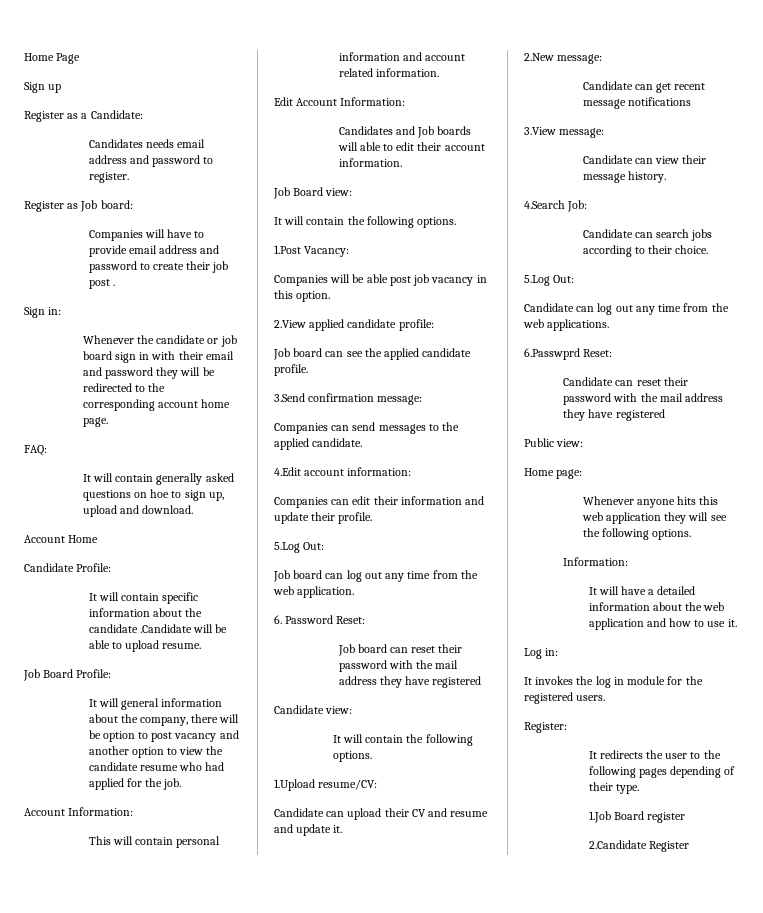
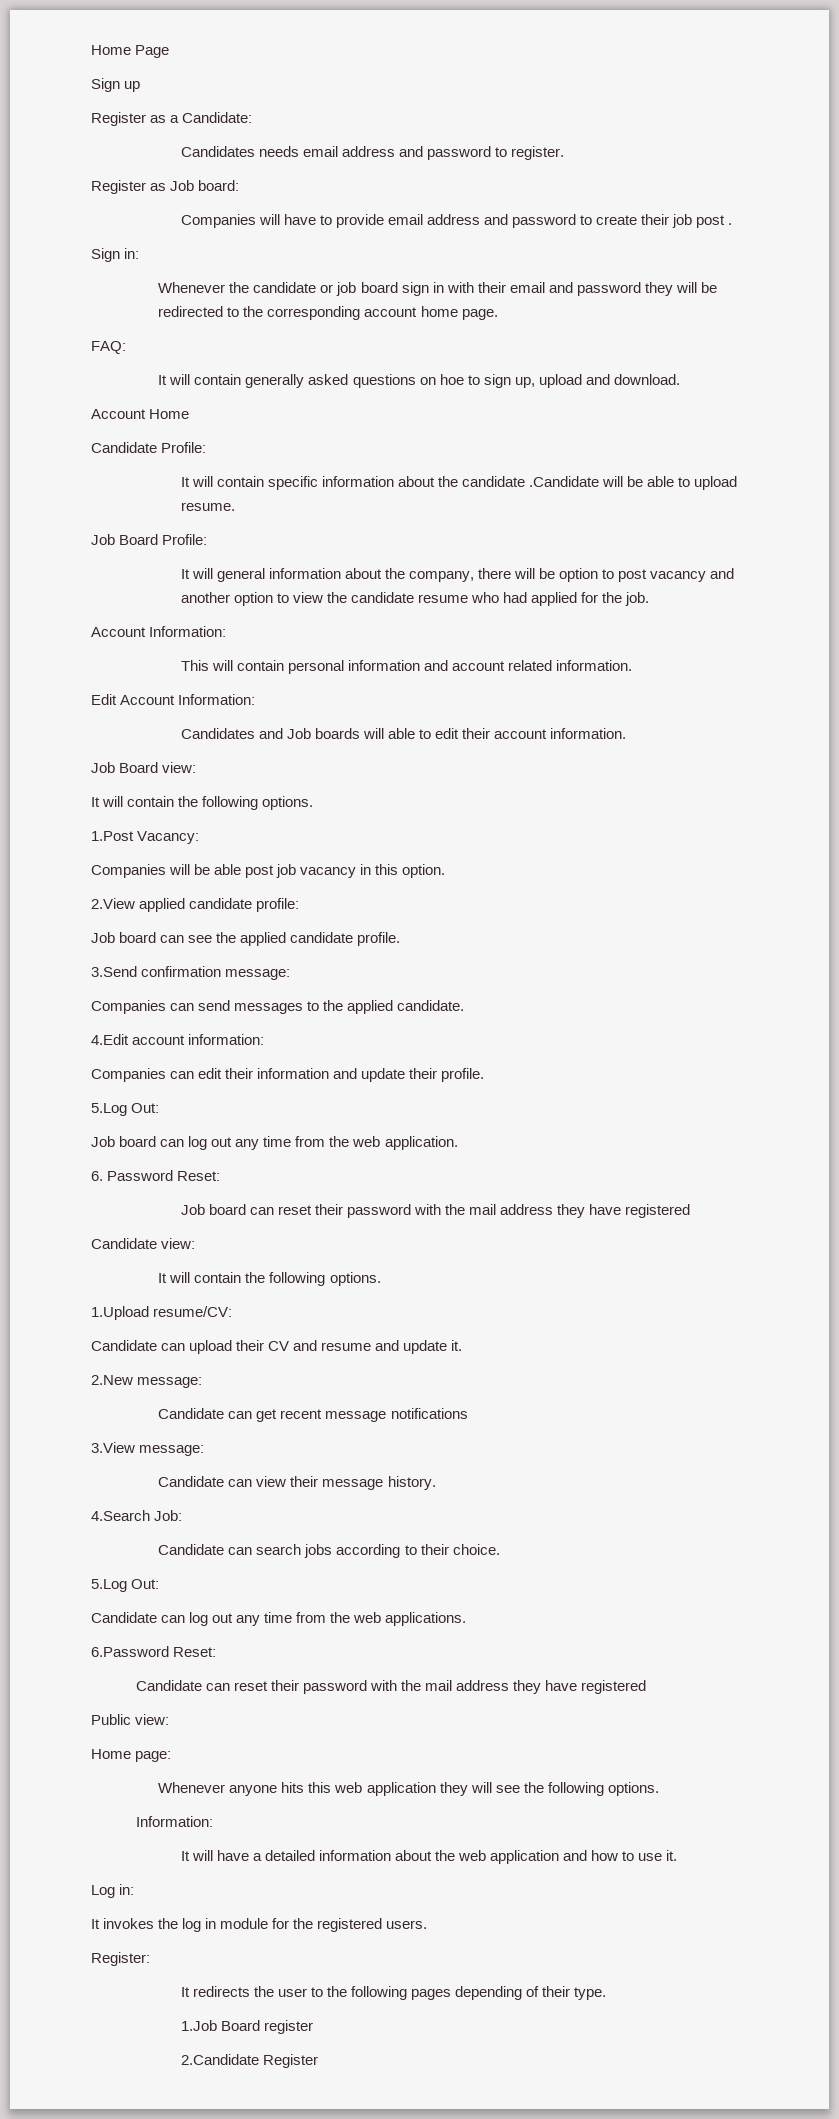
[524,348,580,360] 6.Passwprd -> [91,1646,169,1657] 6.Password

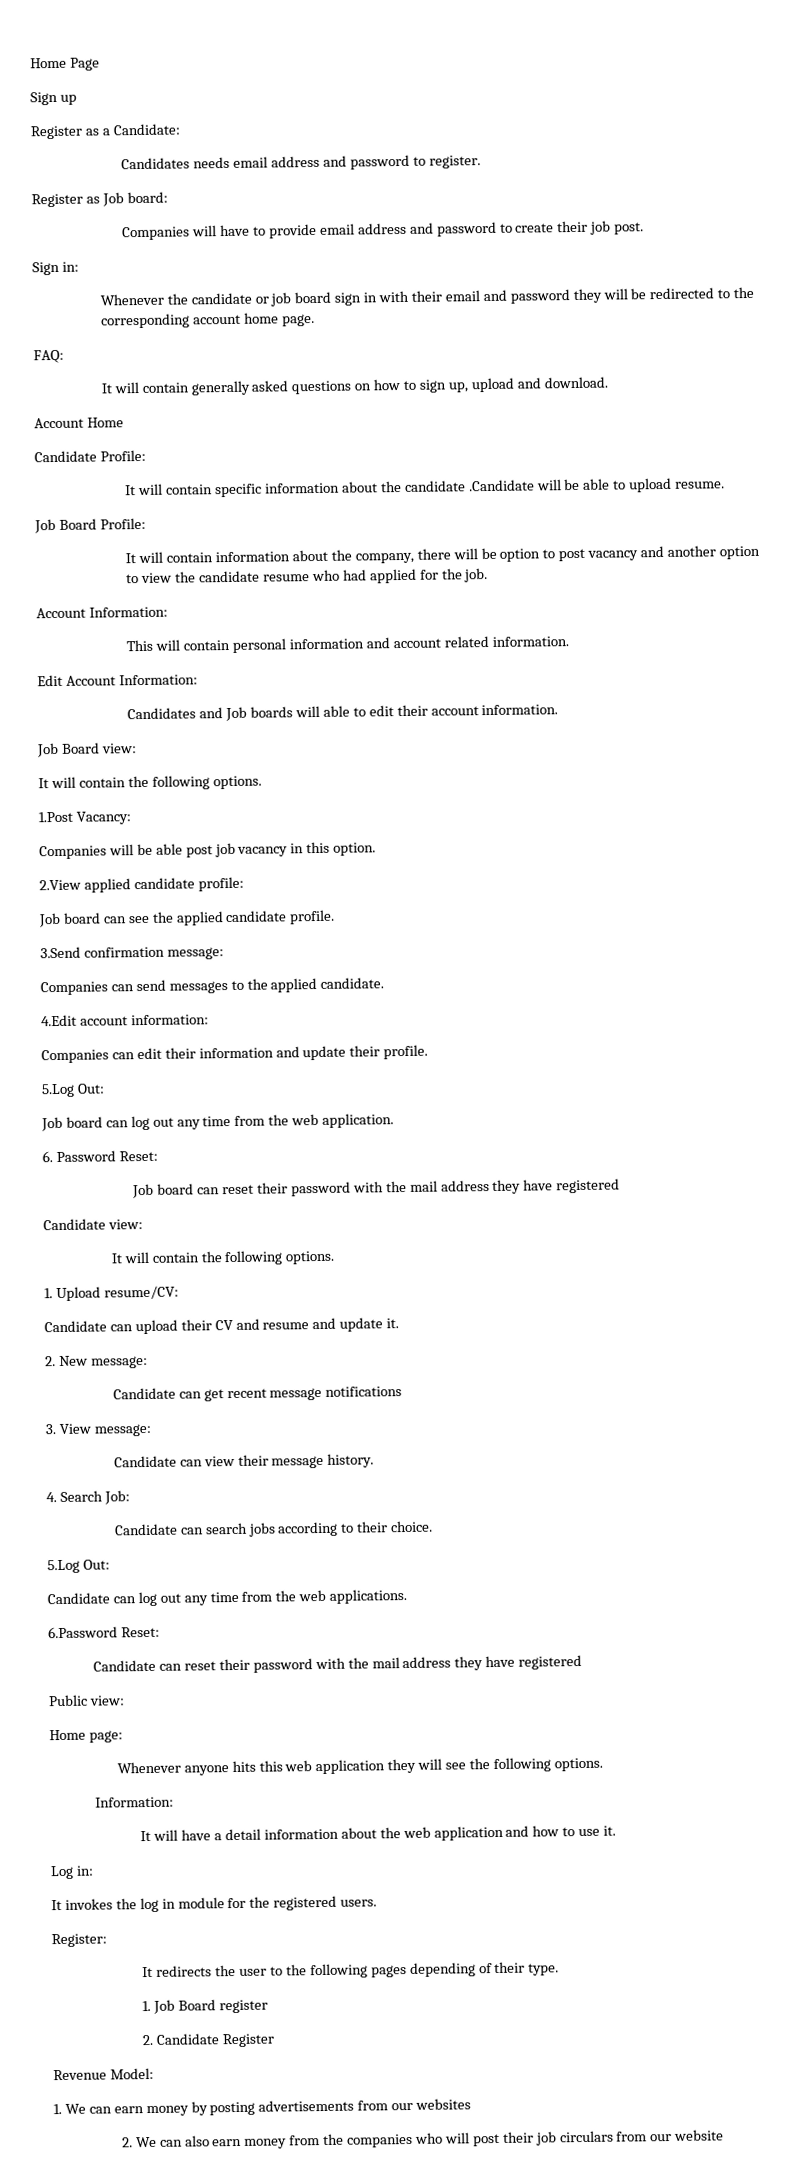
[696,215,733,228] post . -> [614,222,645,235] post.
[439,374,464,385] hoe -> [373,378,401,391] how
[216,568,265,582] general -> [166,552,214,563] contain
[91,1306,149,1320] 1.Upload -> [44,1286,101,1302] 1. Upload
[91,1375,133,1385] 2.New -> [45,1355,88,1367] 2. New
[91,1442,135,1453] 3.View -> [45,1423,91,1435] 3. View
[91,1510,150,1521] 4.Search -> [46,1490,103,1503] 4. Search
[264,1850,315,1861] detailed -> [224,1828,261,1841] detail
[180,2020,217,2031] 1.Job -> [142,1999,176,2014] 1. Job
[180,2054,318,2068] 2.Candidate Register -> [142,2033,276,2048] [53,2067,154,2081] [53,2098,472,2117] [121,2129,725,2149] 2. Candidate Register // Revenue Model: // 1. We can earn money by posting advertisements from our websites // 2. We can also earn money from the companies who will post their job circulars from our website

